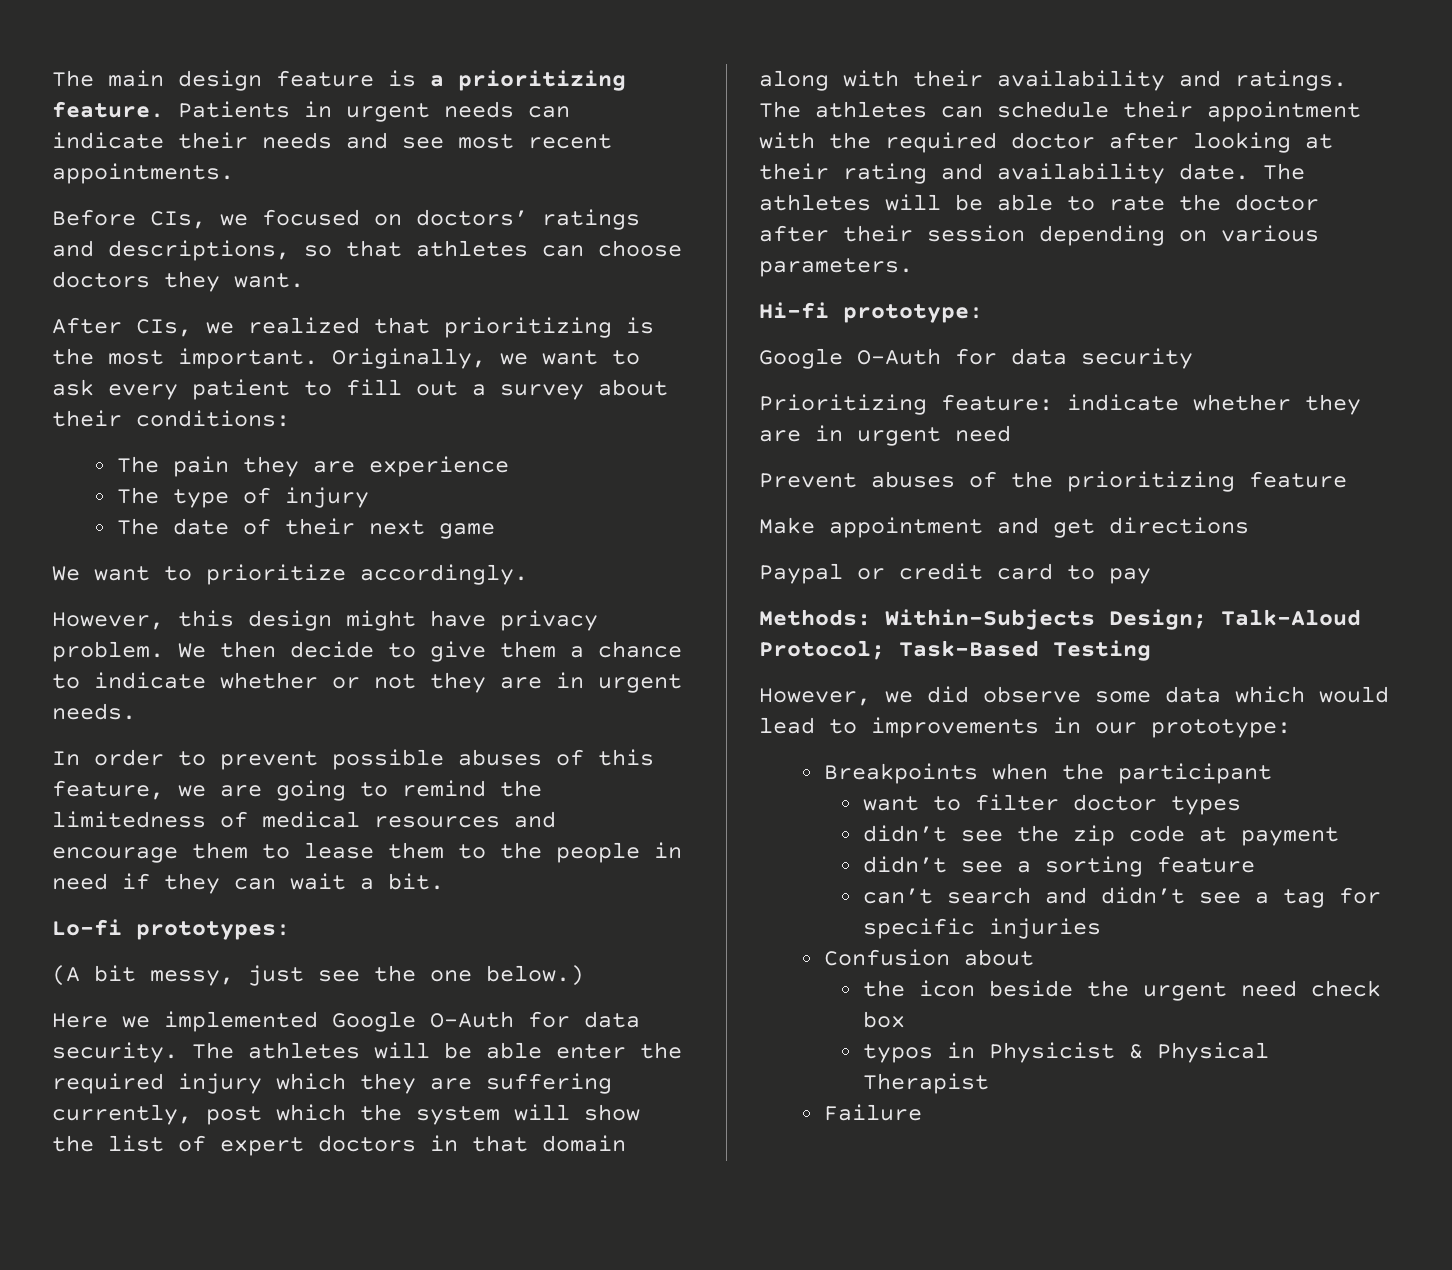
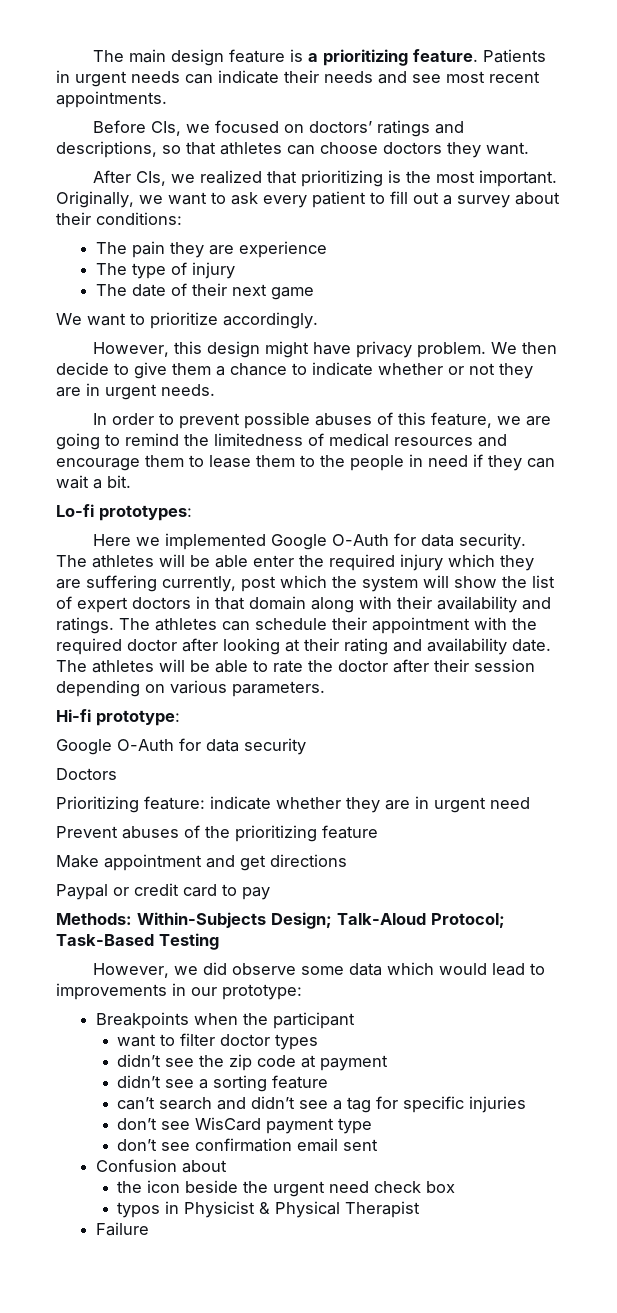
[52,965,584,986] // (A bit messy, just see the one below.) -> (192, 513) none
(1193, 358) none -> [56,768,117,780] // Doctors
(1101, 928) none -> [117,1117,373,1134] [117,1138,379,1152] // don’t see WisCard payment type // don’t see confirmation email sent

